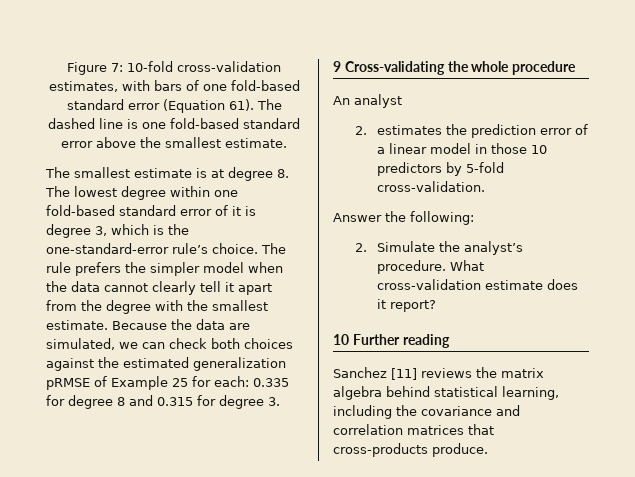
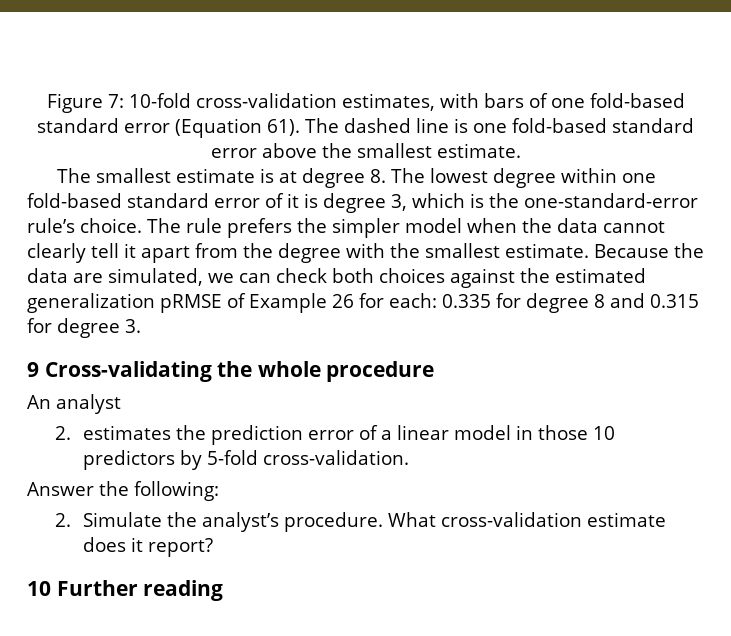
[172,378,188,387] 25 -> [332,294,354,308] 26
[333,367,544,380] [333,386,559,400] [333,405,520,419] [333,424,494,435] [333,443,488,457] // Sanchez [11] reviews the matrix algebra behind statistical learning, including the covariance and correlation matrices that cross-products produce. -> (224, 590) none

